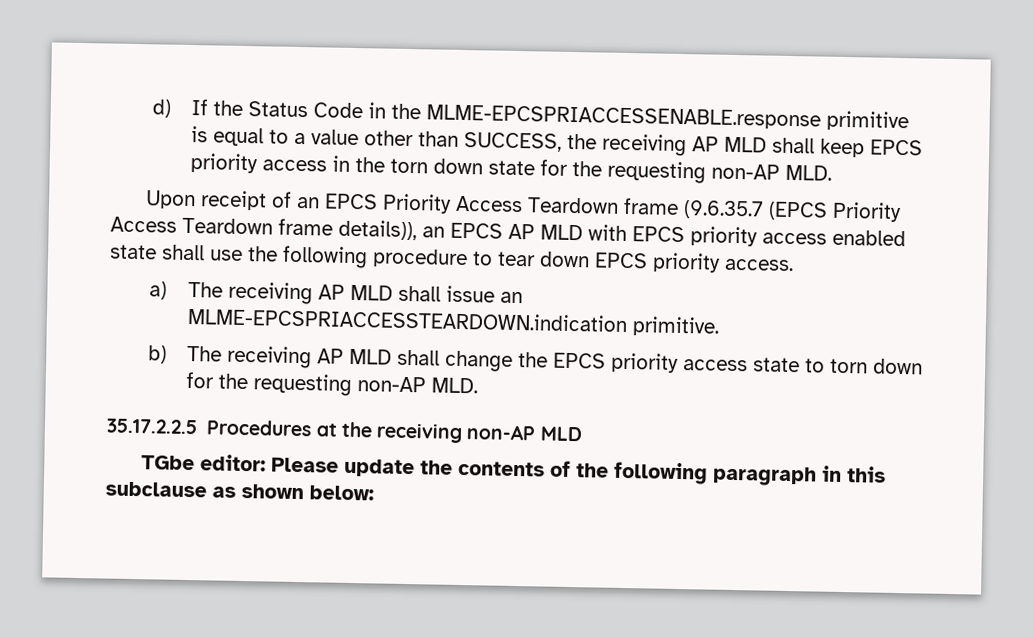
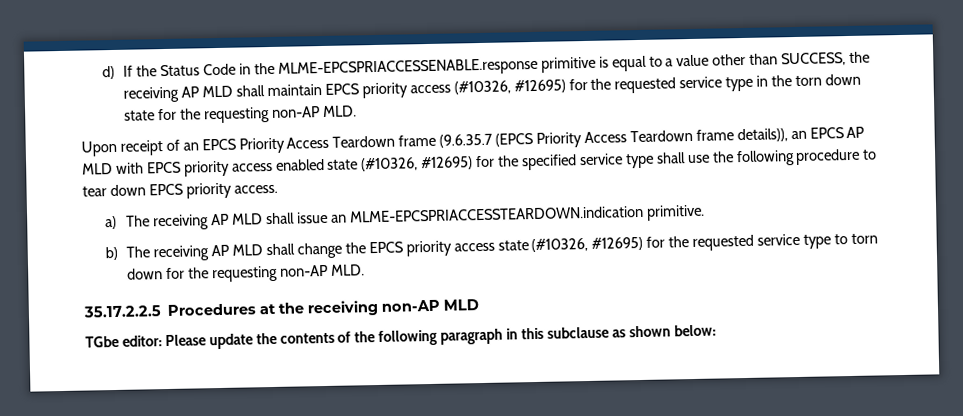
[820,138,924,158] [190,153,328,174] keep EPCS priority access -> [267,76,754,99] maintain EPCS priority access (#10326, #12695) for the requested service type
(157, 252) none -> [361,153,654,172] (#10326, #12695) for the specified service type
(801, 365) none -> [531,233,831,253] (#10326, #12695) for the requested service type

